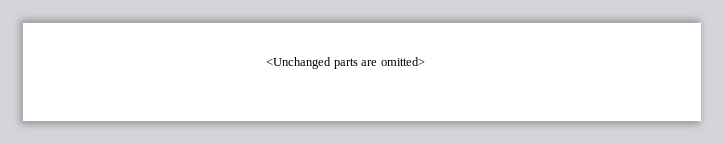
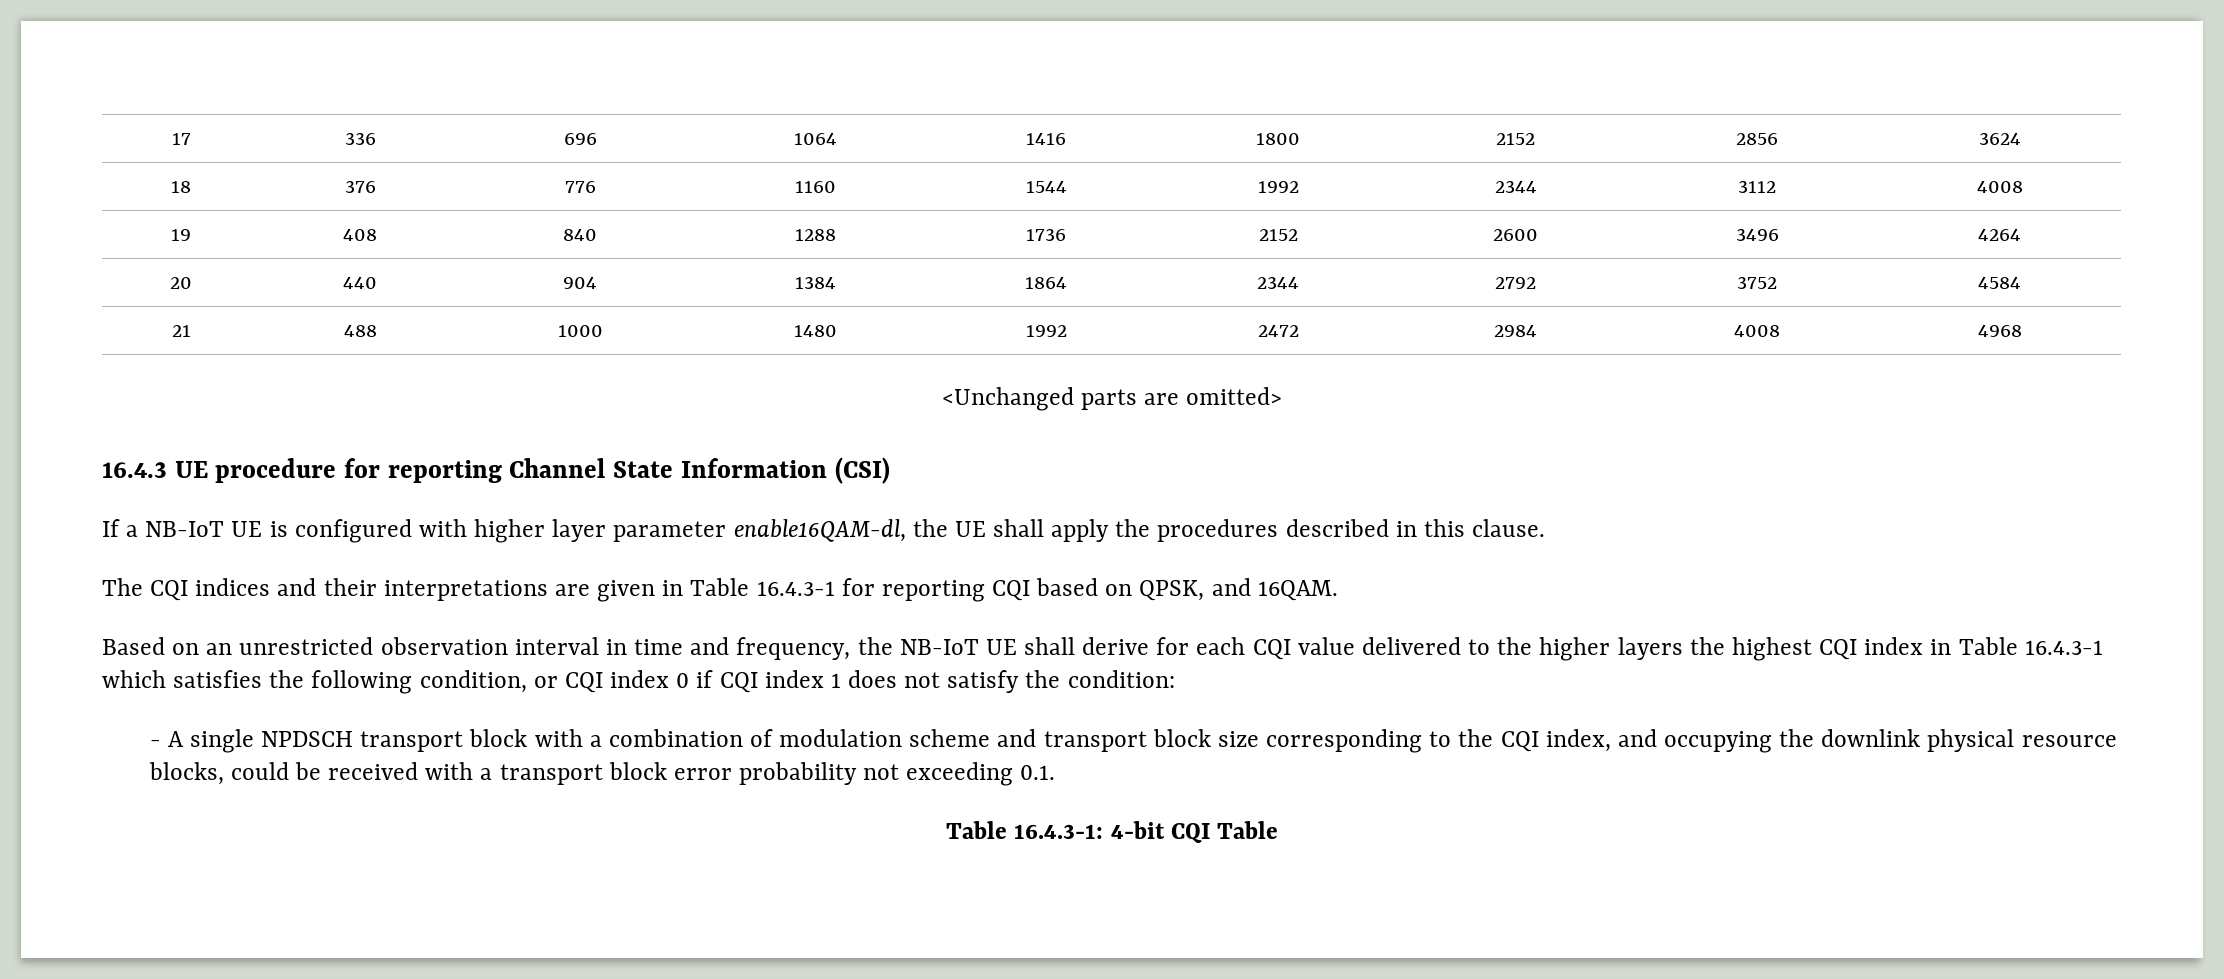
[266,57,425,69] <Unchanged parts are omitted> -> [171,133,191,145] [344,132,376,145] [563,133,597,145] [794,133,837,145] [1026,133,1066,145] [1256,133,1300,145] [1496,133,1535,145] [1736,133,1778,145] [1978,132,2021,145] [171,181,191,193] [344,180,376,193] [564,181,596,193] [795,181,836,193] [1025,181,1067,193] [1257,181,1299,193] [1494,180,1537,193] [1738,180,1776,193] [1976,181,2023,193] [171,229,191,241] [343,229,377,241] [563,229,597,241] [795,229,836,241] [1026,228,1066,241] [1258,229,1298,241] [1493,229,1538,241] [1735,228,1779,241] [1978,229,2021,241] [170,277,192,289] [343,277,377,289] [563,277,597,289] [795,276,836,289] [1025,277,1067,289] [1257,276,1299,289] [1495,277,1536,289] [1737,276,1777,289] [1978,277,2021,289] [171,325,191,337] [343,325,377,337] [557,325,603,337] [794,325,837,337] [1025,325,1067,337] [1257,325,1299,337] [1494,325,1537,337] [1734,325,1780,337] [1977,325,2022,337] [941,387,1283,411] [102,457,890,484] [102,519,1546,543] [102,578,1338,602] [102,637,2103,661] [102,670,1175,694] [149,729,2117,753] [148,762,1056,786] [946,821,1278,843] 17 | 336 | 696 | 1064 | 1416 | 1800 | 2152 | 2856 | 3624 // 18 | 376 | 776 | 1160 | 1544 | 1992 | 2344 | 3112 | 4008 // 19 | 408 | 840 | 1288 | 1736 | 2152 | 2600 | 3496 | 4264 // 20 | 440 | 904 | 1384 | 1864 | 2344 | 2792 | 3752 | 4584 // 21 | 488 | 1000 | 1480 | 1992 | 2472 | 2984 | 4008 | 4968 // <Unchanged parts are omitted> // 16.4.3 UE procedure for reporting Channel State Information (CSI) // If a NB-IoT UE is configured with higher layer parameter enable16QAM-dl, the UE shall apply the procedures described in this clause. // The CQI indices and their interpretations are given in Table 16.4.3-1 for reporting CQI based on QPSK, and 16QAM. // Based on an unrestricted observation interval in time and frequency, the NB-IoT UE shall derive for each CQI value delivered to the higher layers the highest CQI index in Table 16.4.3-1 which satisfies the following condition, or CQI index 0 if CQI index 1 does not satisfy the condition: // - A single NPDSCH transport block with a combination of modulation scheme and transport block size corresponding to the CQI index, and occupying the downlink physical resource blocks, could be received with a transport block error probability not exceeding 0.1. // Table 16.4.3-1: 4-bit CQI Table

